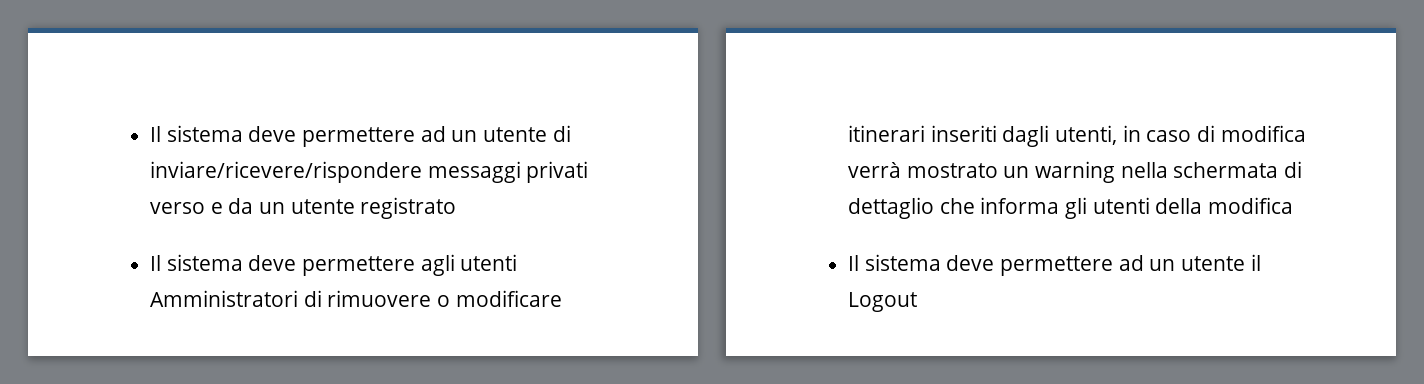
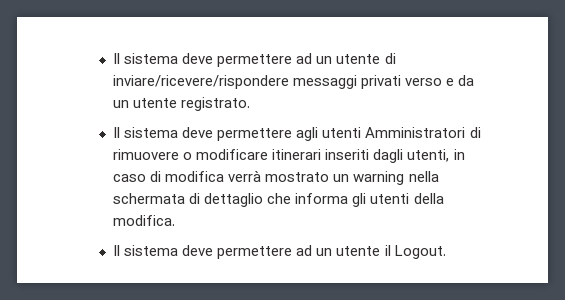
[360,197,457,219] registrato -> [181,97,251,111] registrato.
[1208,197,1294,214] modifica -> [113,215,176,226] modifica.
[848,292,918,312] Logout -> [394,245,446,259] Logout.

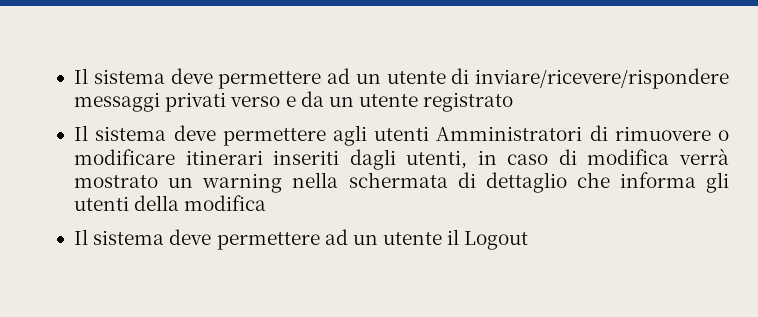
[181,97,251,111] registrato. -> [423,92,514,112] registrato
[113,215,176,226] modifica. -> [184,195,267,211] modifica
[394,245,446,259] Logout. -> [464,231,529,250] Logout

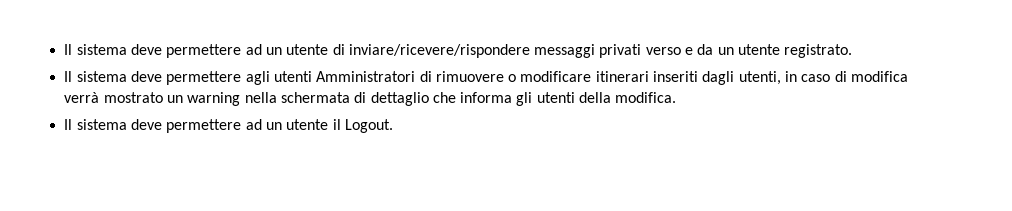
[423,92,514,112] registrato -> [784,44,853,58] registrato.
[184,195,267,211] modifica -> [615,92,677,103] modifica.
[464,231,529,250] Logout -> [344,119,393,133] Logout.

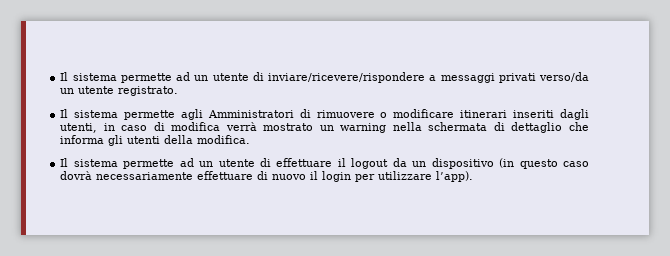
[64,44,242,58] Il sistema deve permettere -> [60,72,172,83] Il sistema permette
(530, 51) none -> [429,75,437,81] a
[645,44,714,55] verso e da -> [539,72,589,82] verso/da
[130,71,312,85] deve permettere agli utenti -> [124,109,203,120] permette agli
[130,119,393,133] deve permettere ad un utente il Logout. -> [123,158,589,169] [60,171,474,182] permette ad un utente di effettuare il logout da un dispositivo (in questo caso dovrà necessariamente effettuare di nuovo il login per utilizzare l’app).

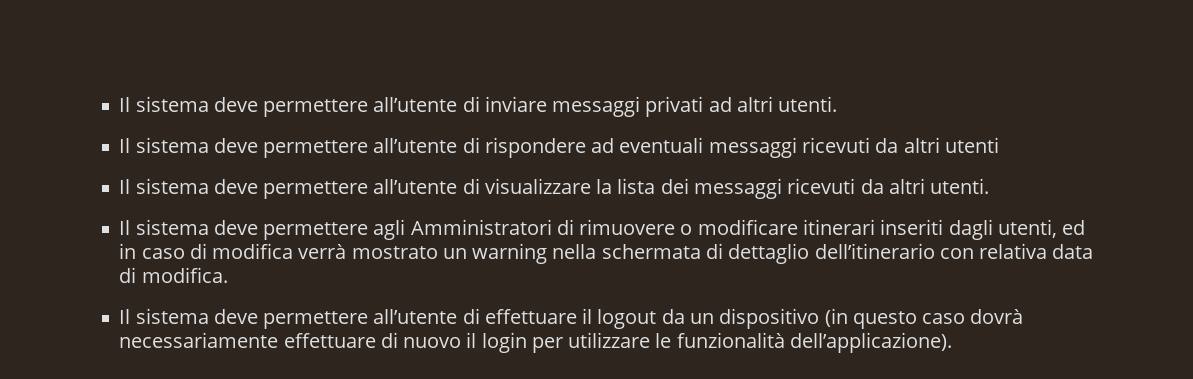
[60,72,589,83] [60,86,179,96] [60,109,176,120] Il sistema permette ad un utente di inviare/ricevere/rispondere a messaggi privati verso/da un utente registrato. // Il sistema permette -> [119,96,838,117] [119,137,999,158] [119,178,990,199] [119,219,369,240] Il sistema deve permettere all’utente di inviare messaggi privati ad altri utenti. // Il sistema deve permettere all’utente di rispondere ad eventuali messaggi ricevuti da altri utenti // Il sistema deve permettere all’utente di visualizzare la lista dei messaggi ricevuti da altri utenti. // Il sistema deve permettere
(98, 128) none -> [1062,220,1086,235] ed
[569,122,590,131] [60,135,194,146] che informa gli utenti della -> [814,243,1094,259] [119,267,137,283] dell’itinerario con relativa data di
[123,158,255,169] permette ad un utente -> [213,309,458,329] deve permettere all’utente
[436,171,474,182] l’app). -> [655,332,952,353] le funzionalità dell’applicazione).

